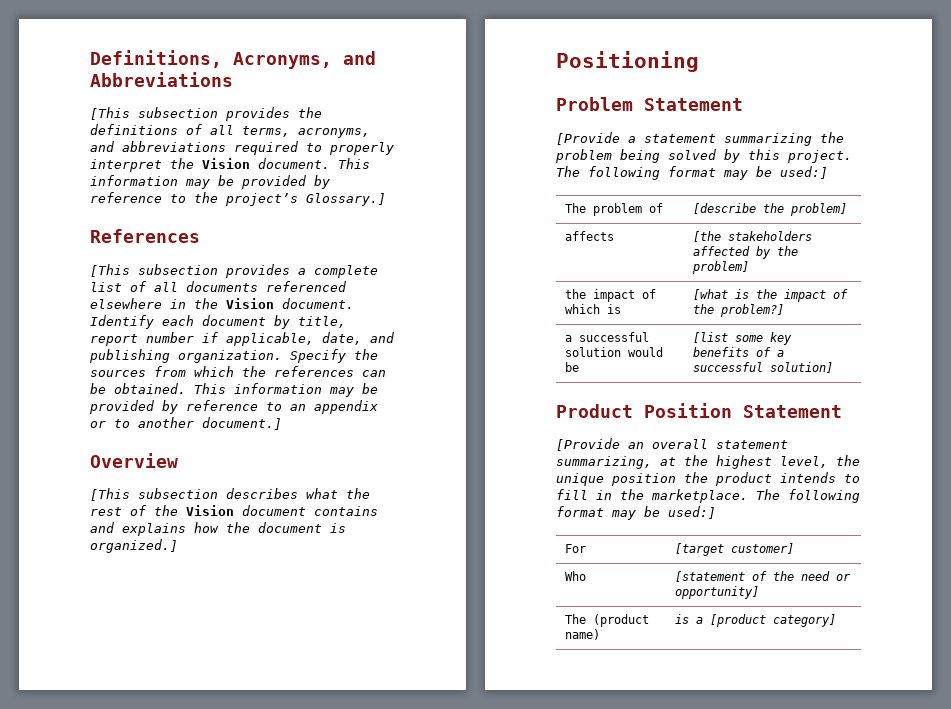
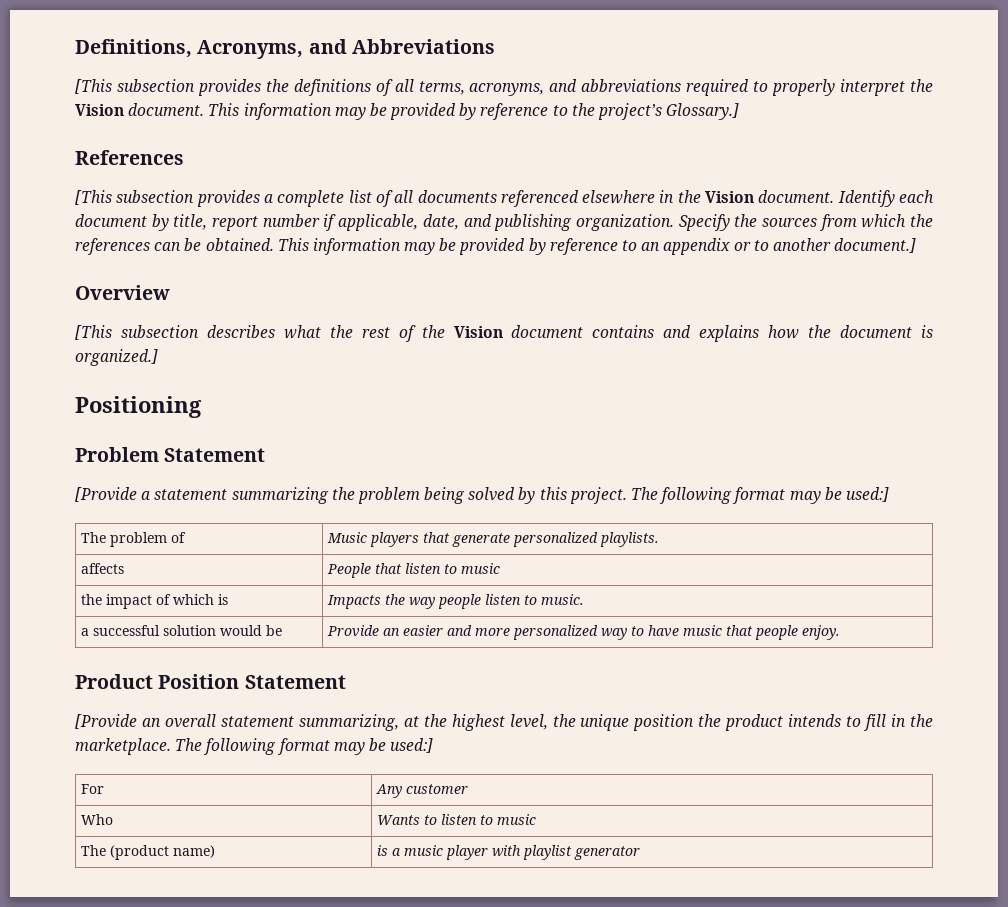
[693,203,848,216] [565,231,615,241] [693,231,813,242] [693,246,799,259] [692,261,750,274] [describe the problem] // affects | [the stakeholders affected by the problem] -> [327,532,660,547] [81,563,125,574] [327,563,501,578] Music players that generate personalized playlists. // affects | People that listen to music
[693,289,849,302] [693,304,785,317] [what is the impact of the problem?] -> [327,594,585,609] Impacts the way people listen to music.
[693,332,793,345] [693,347,785,357] [693,362,834,373] [list some key benefits of a successful solution] -> [327,625,841,640] Provide an easier and more personalized way to have music that people enjoy.
[675,543,795,556] [target customer] -> [376,784,469,798] Any customer
[675,571,852,582] [675,586,760,599] [statement of the need or opportunity] -> [377,814,537,825] Wants to listen to music
[710,614,837,627] [product category] -> [404,845,641,860] music player with playlist generator

